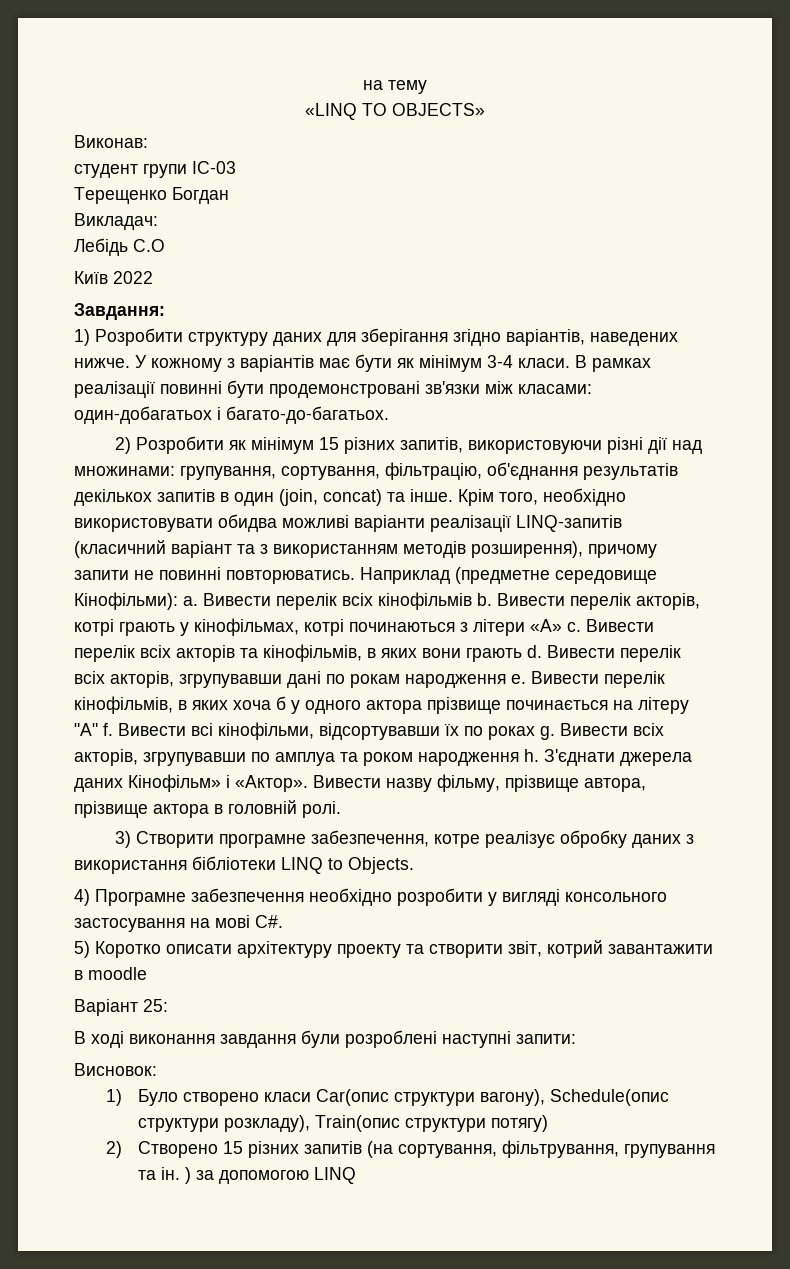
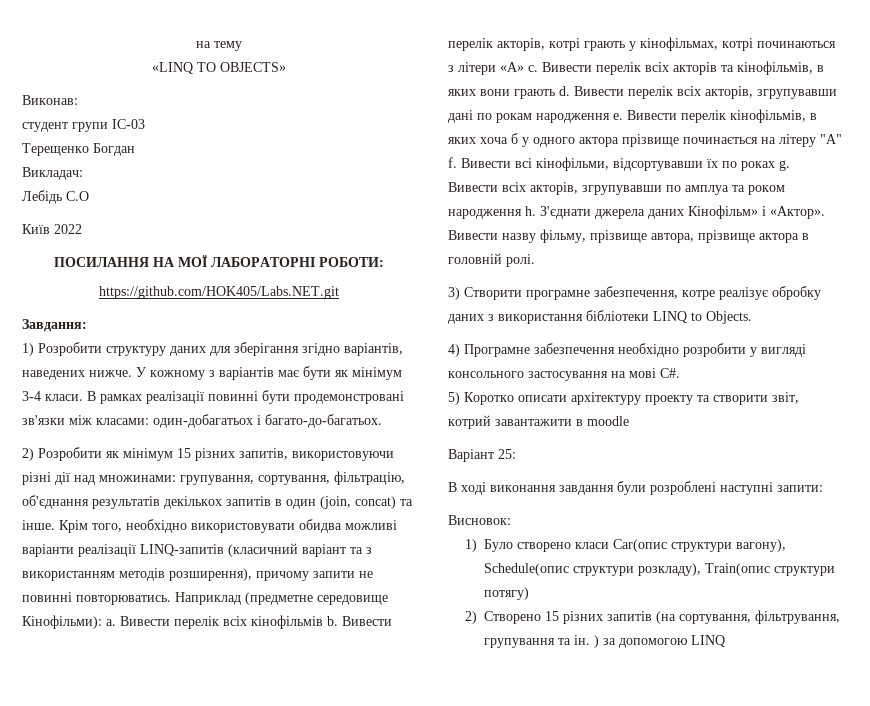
(153, 277) none -> [54,255,384,267] [99,286,339,299] // ПОСИЛАННЯ НА МОЇ ЛАБОРАТОРНІ РОБОТИ: // https://github.com/HOK405/Labs.NET.git

